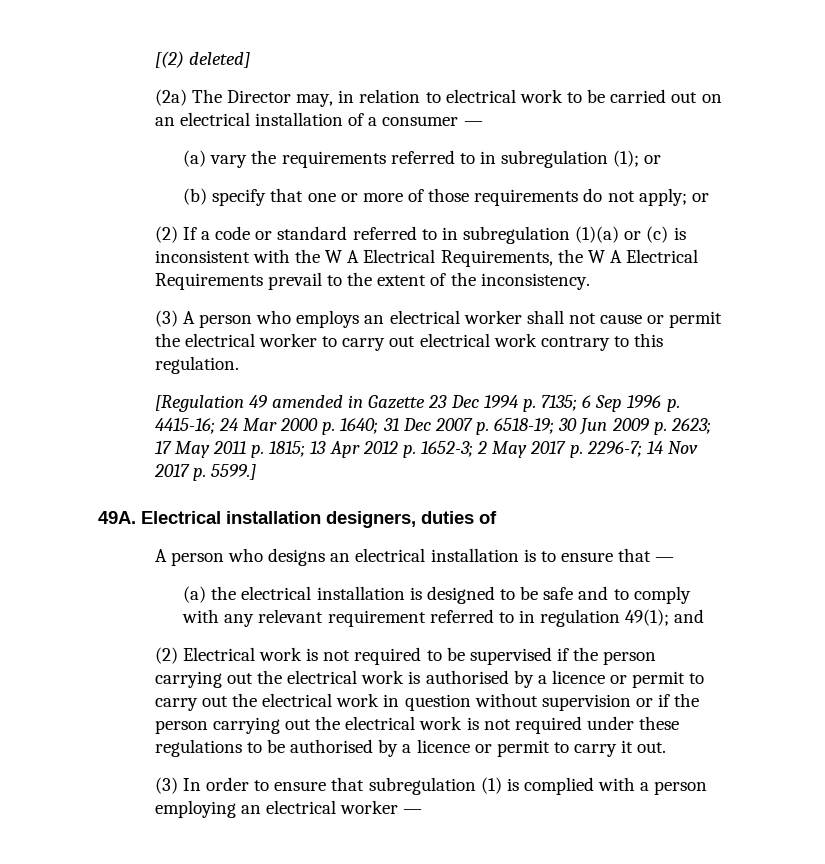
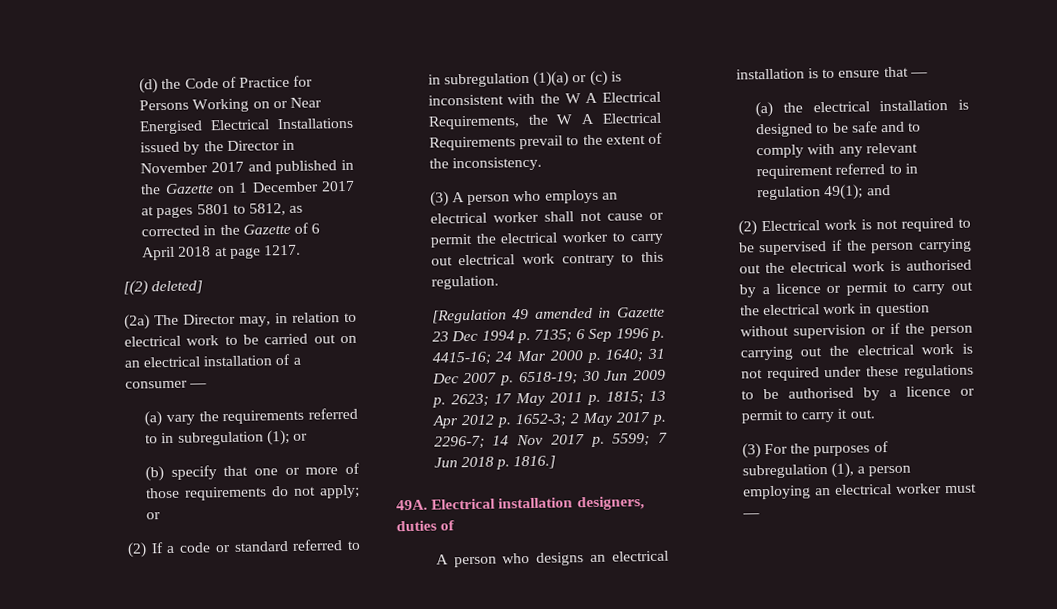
(154, 59) none -> [139,75,314,94] [139,97,322,113] [139,117,354,135] [140,139,295,155] [140,159,354,175] [140,180,356,195] [141,203,304,219] [141,222,321,237] [142,244,301,261] (d) the Code of Practice for Persons Working on or Near Energised Electrical Installations issued by the Director in November 2017 and published in the Gazette on 1 December 2017 at pages 5801 to 5812, as corrected in the Gazette of 6 April 2018 at page 1217. //
[211,464,257,480] 5599.] -> [612,432,668,447] [433,455,557,470] 5599; 7 Jun 2018 p. 1816.]
[182,777,636,795] In order to ensure that subregulation (1) is complied with -> [763,441,889,457] [741,462,854,479] For the purposes of subregulation (1),
(399, 807) none -> [945,483,977,494] must

